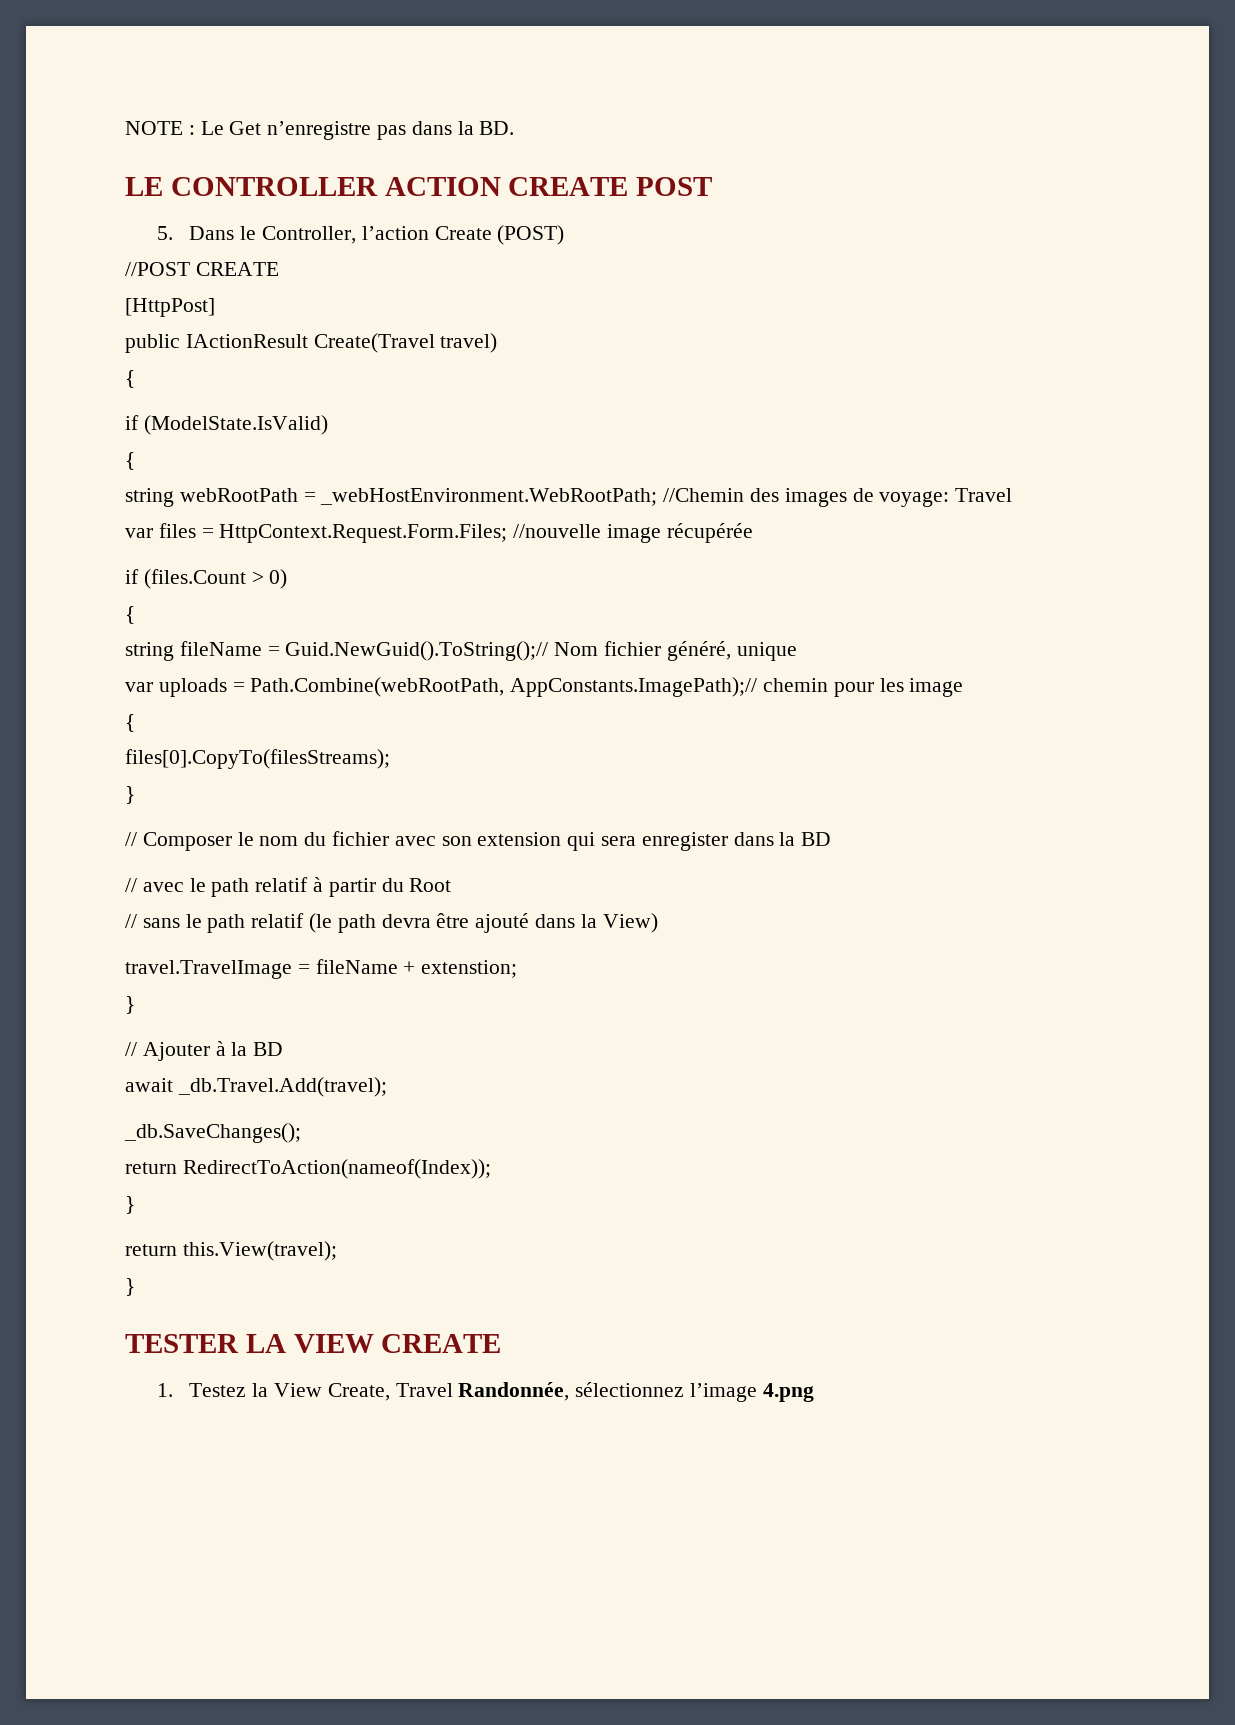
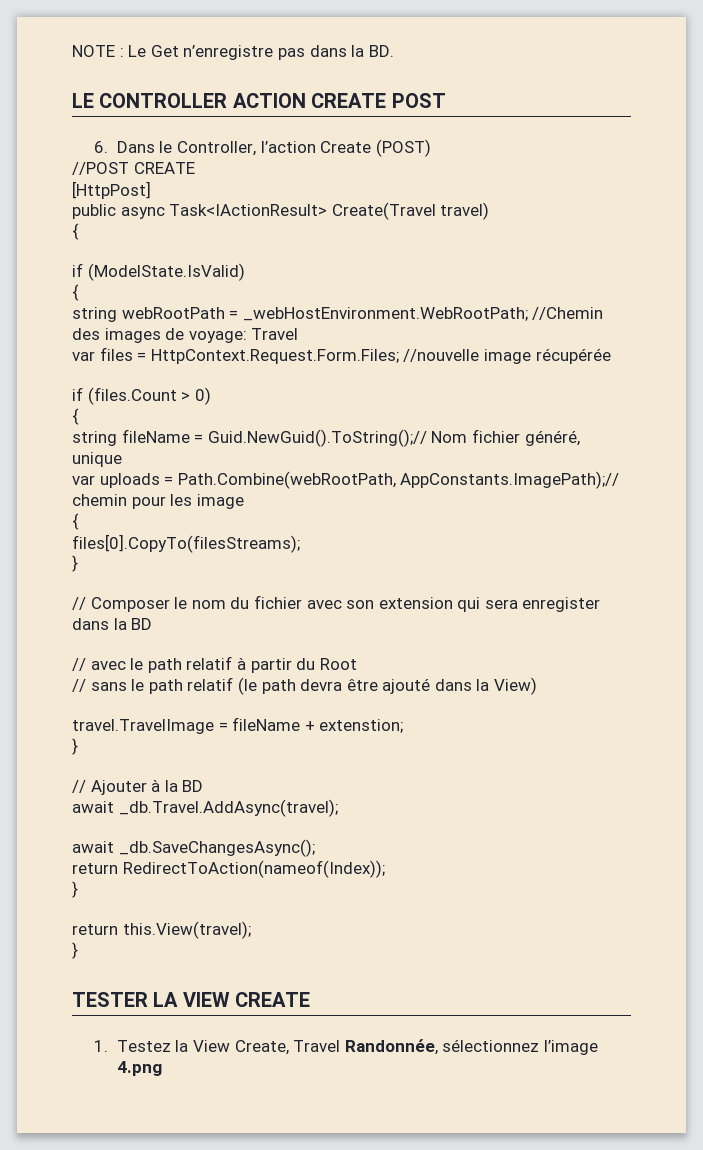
[157,226,174,240] 5. -> [94,141,109,153] 6.
[185,334,308,348] IActionResult -> [120,204,328,219] async Task<IActionResult>
[177,1077,387,1097] [124,1123,301,1143] _db.Travel.Add(travel); // _db.SaveChanges(); -> [118,799,338,817] [72,839,315,857] _db.Travel.AddAsync(travel); // await _db.SaveChangesAsync();

